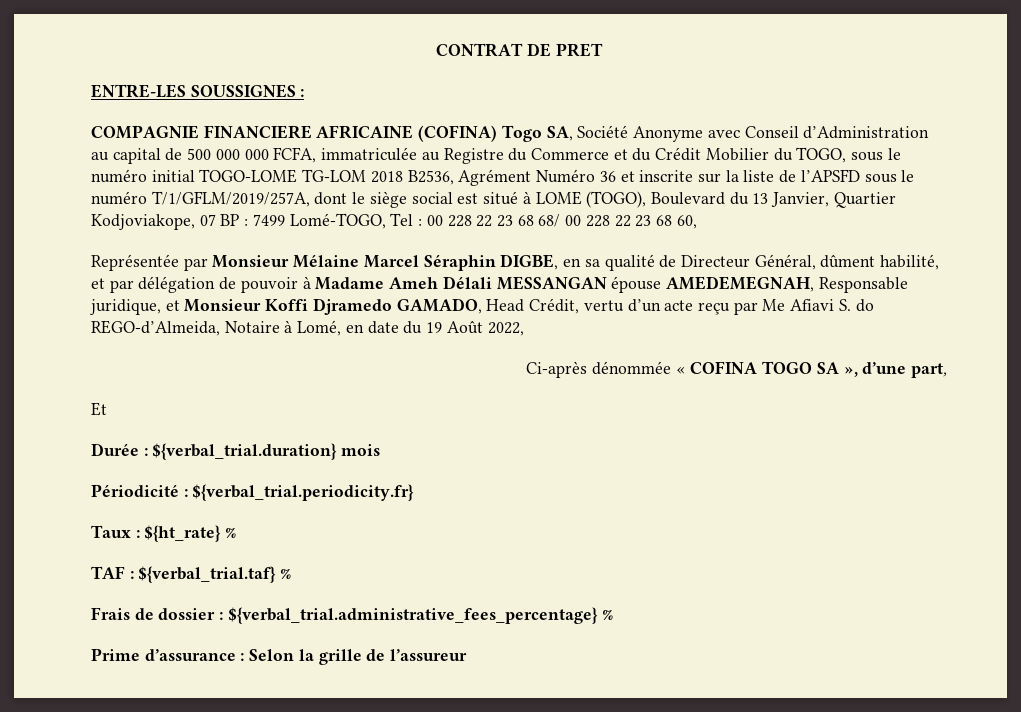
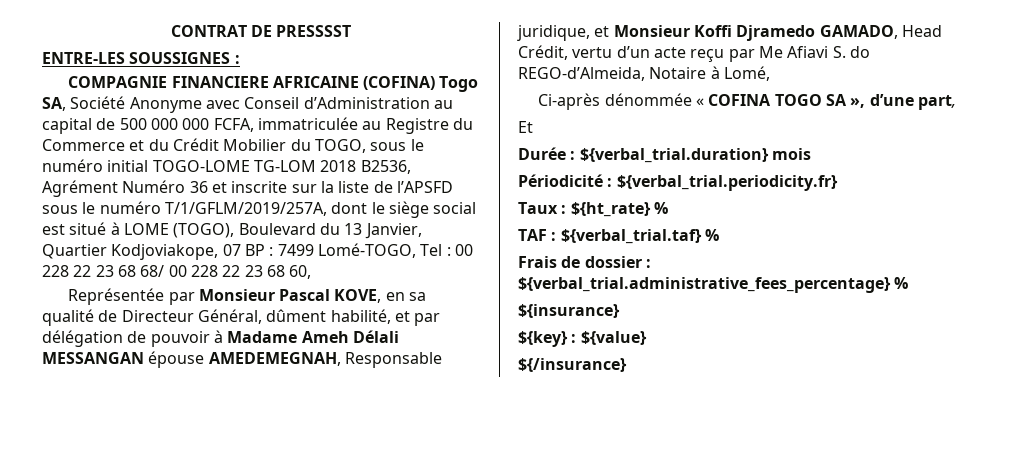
[555,43,603,57] PRET -> [276,25,352,37] PRESSSST
[293,254,559,271] Mélaine Marcel Séraphin DIGBE, -> [279,289,382,303] Pascal KOVE,
[345,320,524,336] en date du 19 Août 2022, -> (770, 73) none
[91,648,468,665] Prime d’assurance : Selon la grille de l’assureur -> [518,304,620,318] [518,331,647,347] [518,358,627,372] ${insurance} // ${key} : ${value} // ${/insurance}

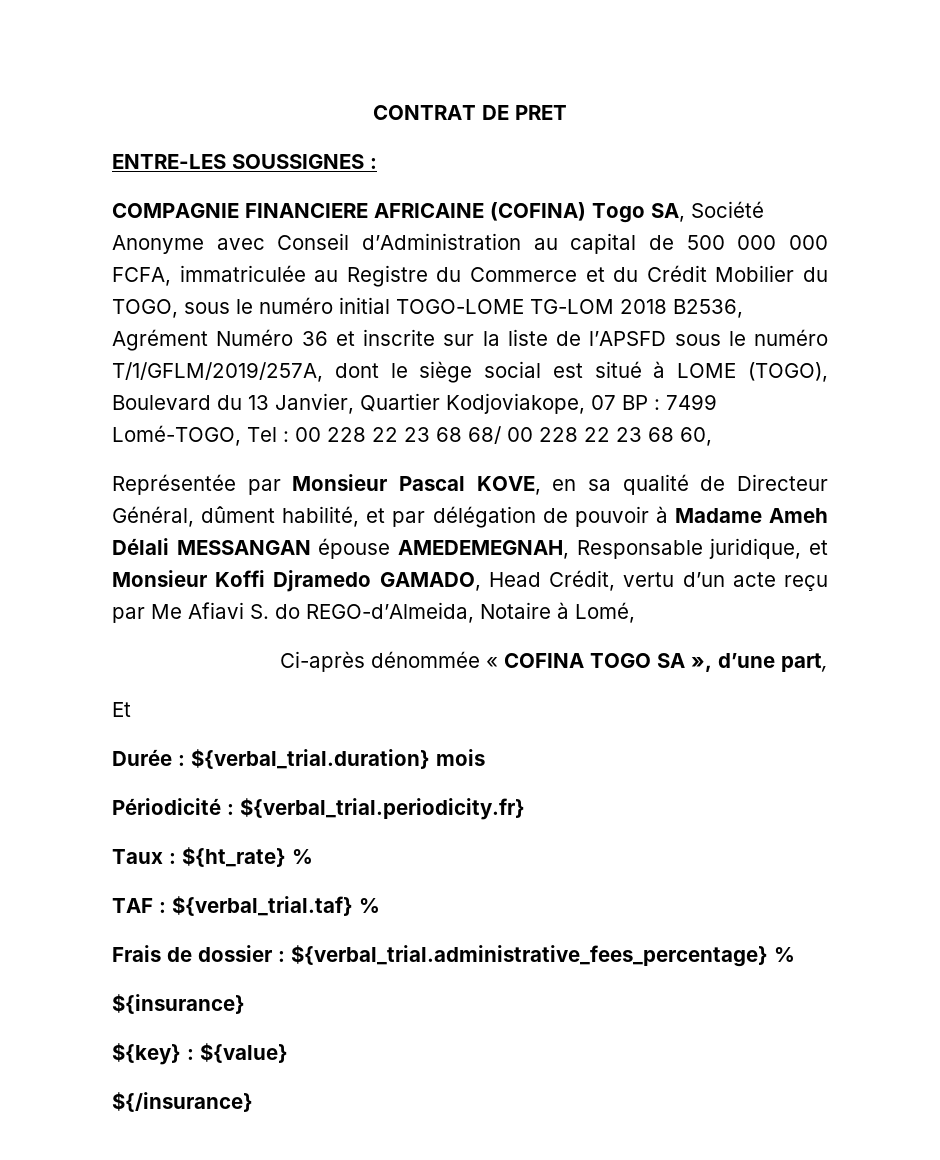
[276,25,352,37] PRESSSST -> [515,105,567,120] PRET

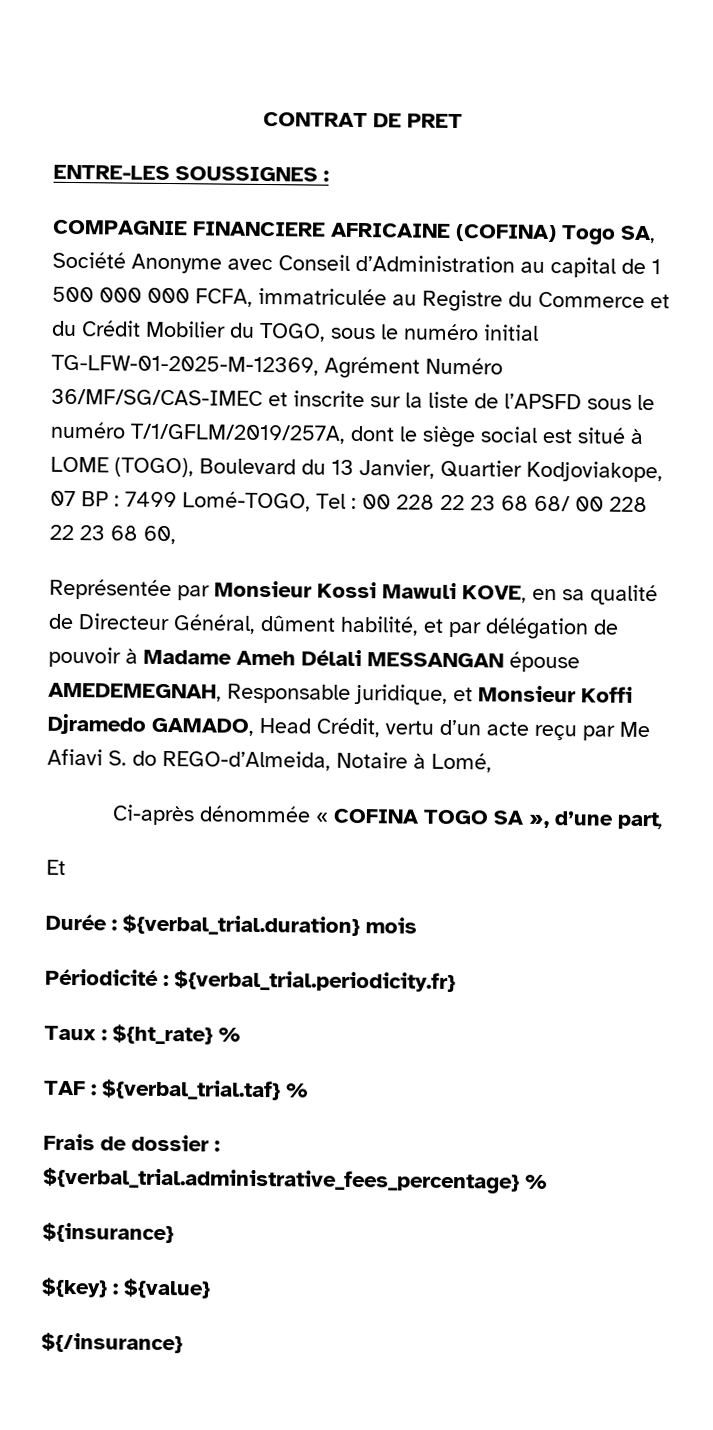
(674, 242) none -> [651,259,661,275] 1
[396,299,743,318] TOGO-LOME TG-LOM 2018 B2536, -> [51,354,319,376] TG-LFW-01-2025-M-12369,
[301,331,328,346] 36 -> [51,388,263,406] 36/MF/SG/CAS-IMEC
[399,476,465,491] Pascal -> [317,581,457,600] Kossi Mawuli

